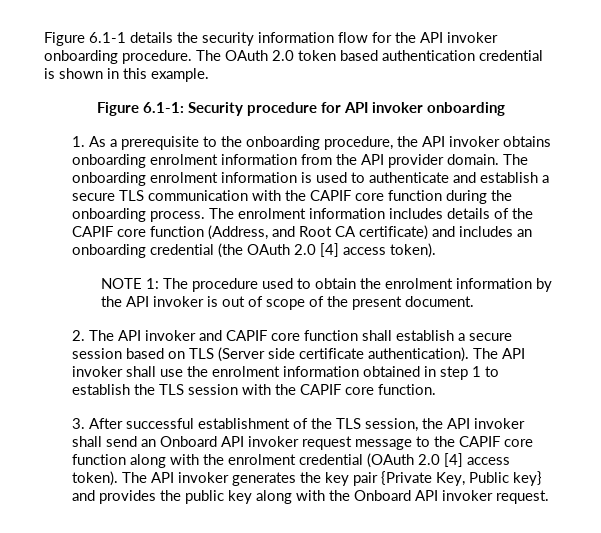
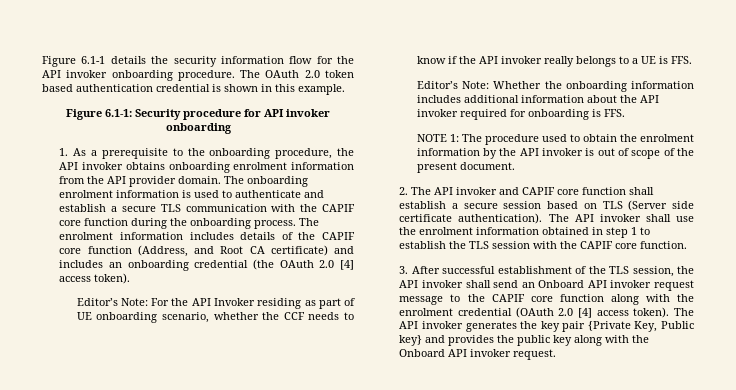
(437, 250) none -> [76,298,356,309] [76,312,354,323] [416,56,692,67] [416,81,694,92] [416,95,659,103] [416,109,625,120] // Editor’s Note: For the API Invoker residing as part of UE onboarding scenario, whether the CCF needs to know if the API invoker really belongs to a UE is FFS. // Editor’s Note: Whether the onboarding information includes additional information about the API invoker required for onboarding is FFS.

